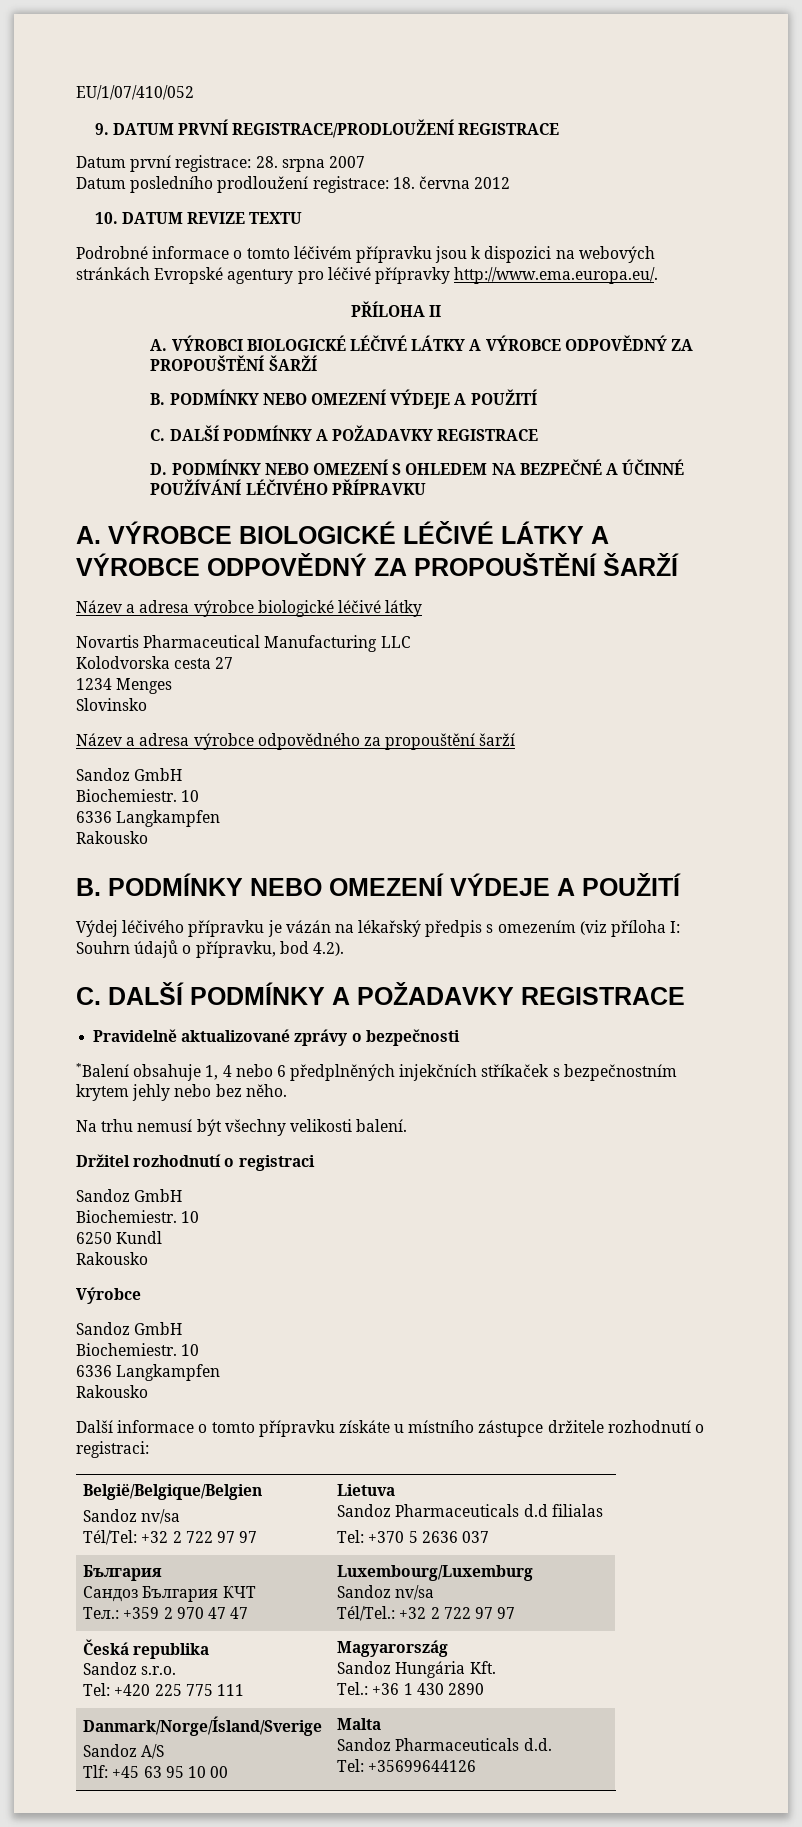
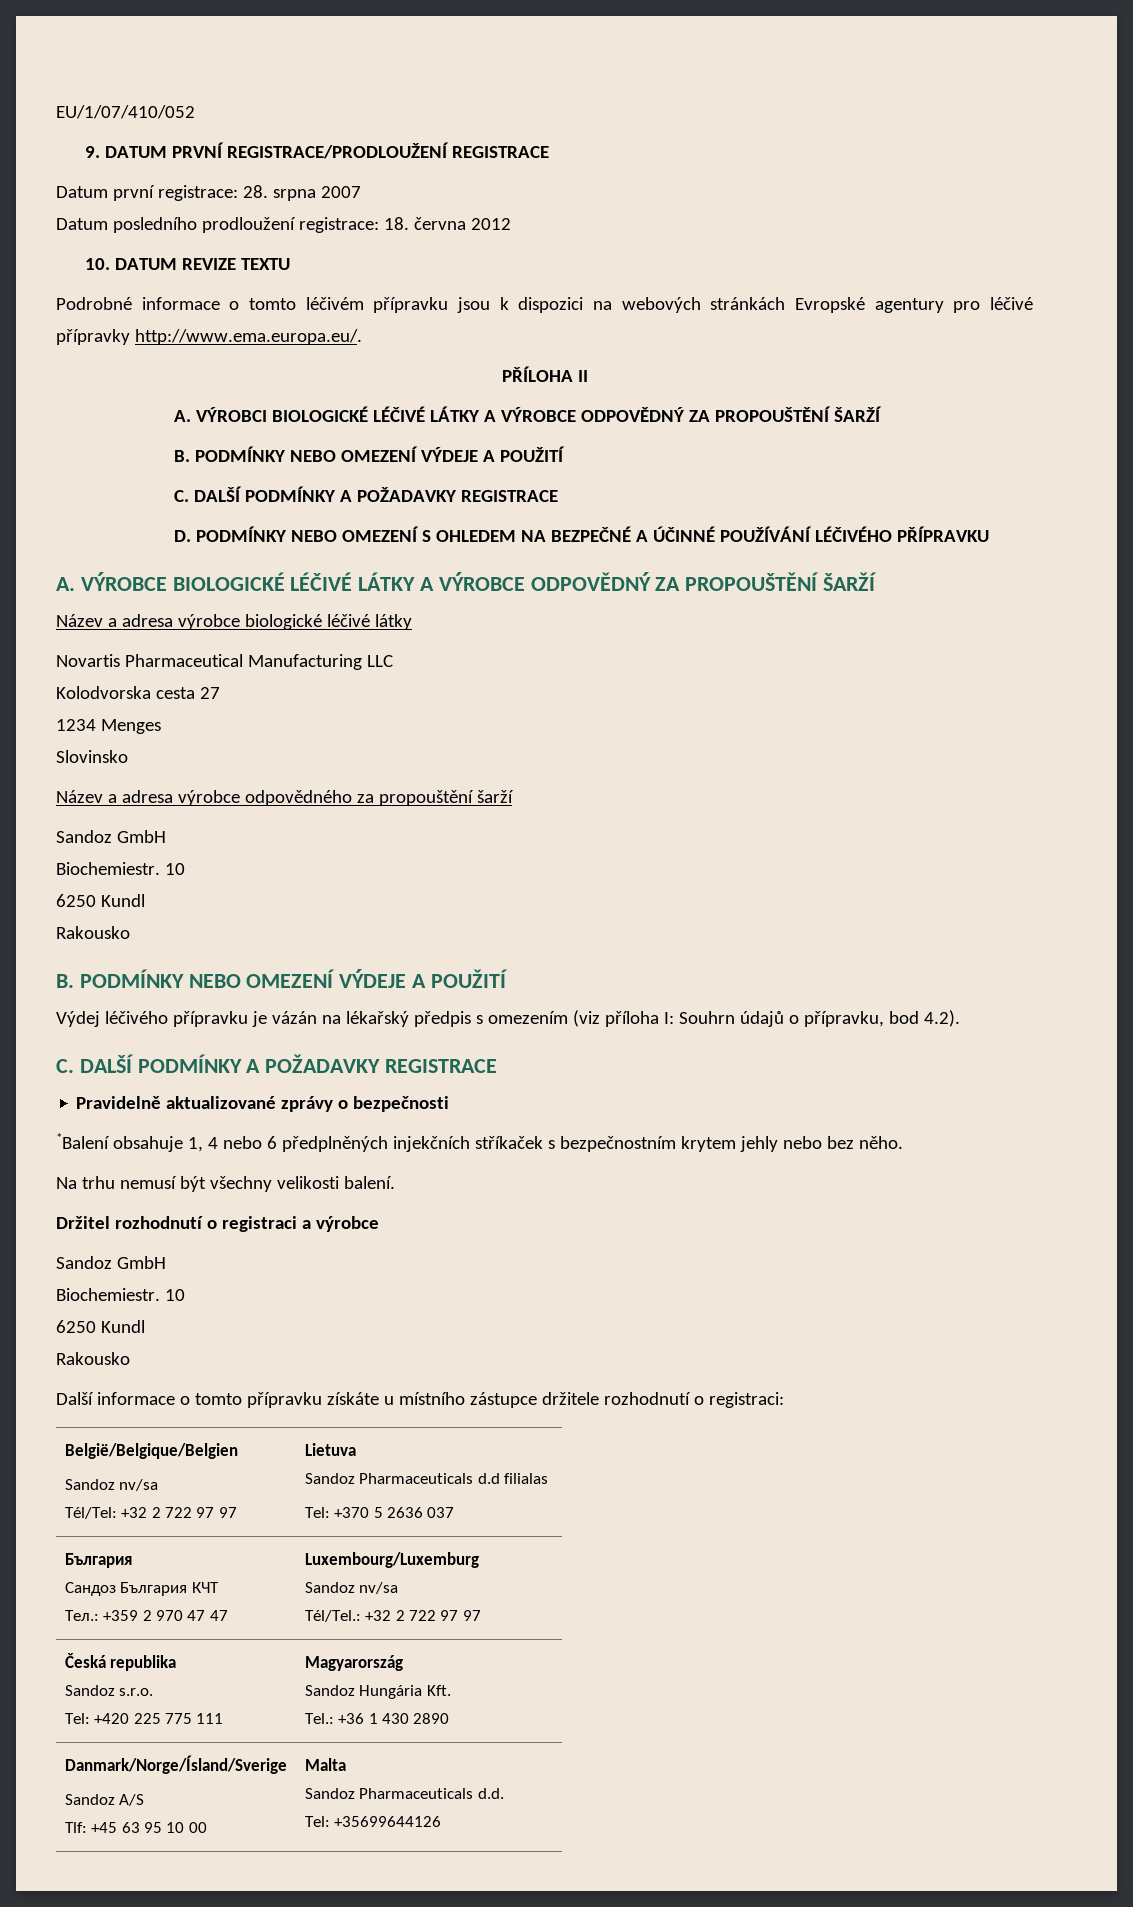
[76,810,221,827] 6336 Langkampfen -> [56,894,145,907] 6250 Kundl
[76,1189,183,1202] [76,1210,200,1223] [76,1231,163,1244] [76,1252,148,1265] [76,1287,141,1304] [76,1322,183,1335] [76,1343,200,1356] [76,1364,221,1381] [76,1385,148,1398] // Sandoz GmbH // Biochemiestr. 10 // 6250 Kundl // Rakousko // Výrobce // Sandoz GmbH // Biochemiestr. 10 // 6336 Langkampfen // Rakousko -> [301,1216,379,1232] [56,1256,166,1269] [56,1288,185,1301] [56,1320,145,1333] [56,1352,130,1365] a výrobce // Sandoz GmbH // Biochemiestr. 10 // 6250 Kundl // Rakousko

